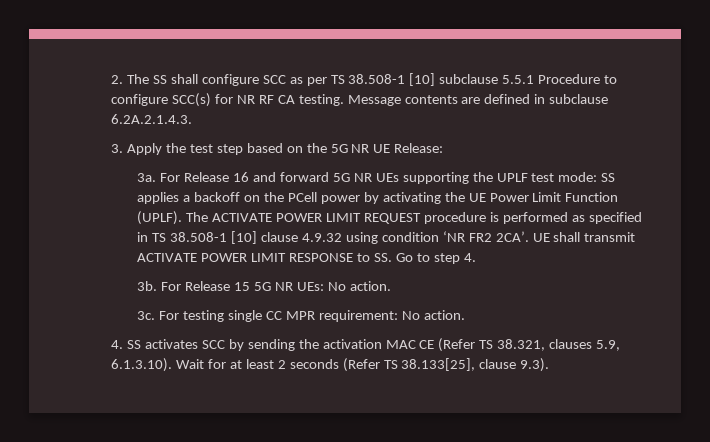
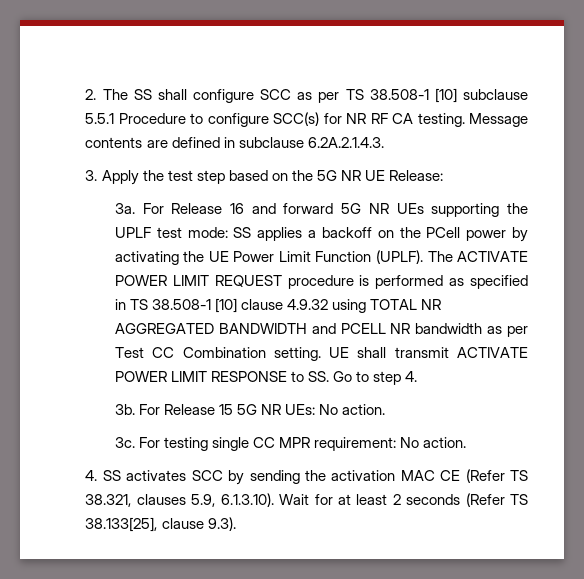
[381,231,529,242] condition ‘NR FR2 2CA’. -> [370,299,442,310] [114,323,528,337] [114,347,321,361] TOTAL NR AGGREGATED BANDWIDTH and PCELL NR bandwidth as per Test CC Combination setting.

